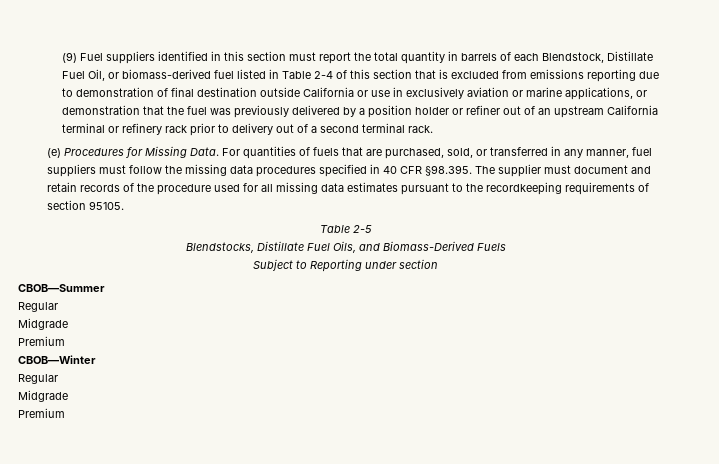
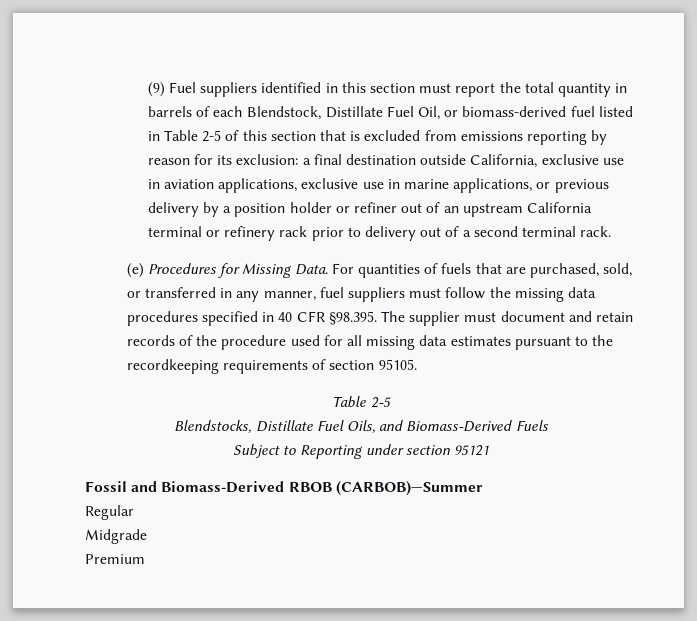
[314,71,334,79] 2-4 -> [202,130,222,142] 2-5
[639,71,660,79] [62,87,648,100] [62,105,341,118] due to demonstration of final destination outside California or use in exclusively aviation or marine applications, or demonstration that the fuel was previously delivered -> [591,130,608,145] [147,154,624,168] [147,178,609,193] [147,202,199,217] by reason for its exclusion: a final destination outside California, exclusive use in aviation applications, exclusive use in marine applications, or previous delivery
[18,284,105,292] [18,302,58,312] [18,318,68,330] [18,336,65,346] [18,355,96,364] [18,374,58,384] [18,390,68,402] [18,408,65,418] // CBOB—Summer // Regular // Midgrade // Premium // CBOB—Winter // Regular // Midgrade // Premium -> [453,445,489,456] [85,481,483,496] [85,505,134,520] [85,529,147,544] [85,554,145,564] 95121 // Fossil and Biomass-Derived RBOB (CARBOB)—Summer // Regular // Midgrade // Premium

